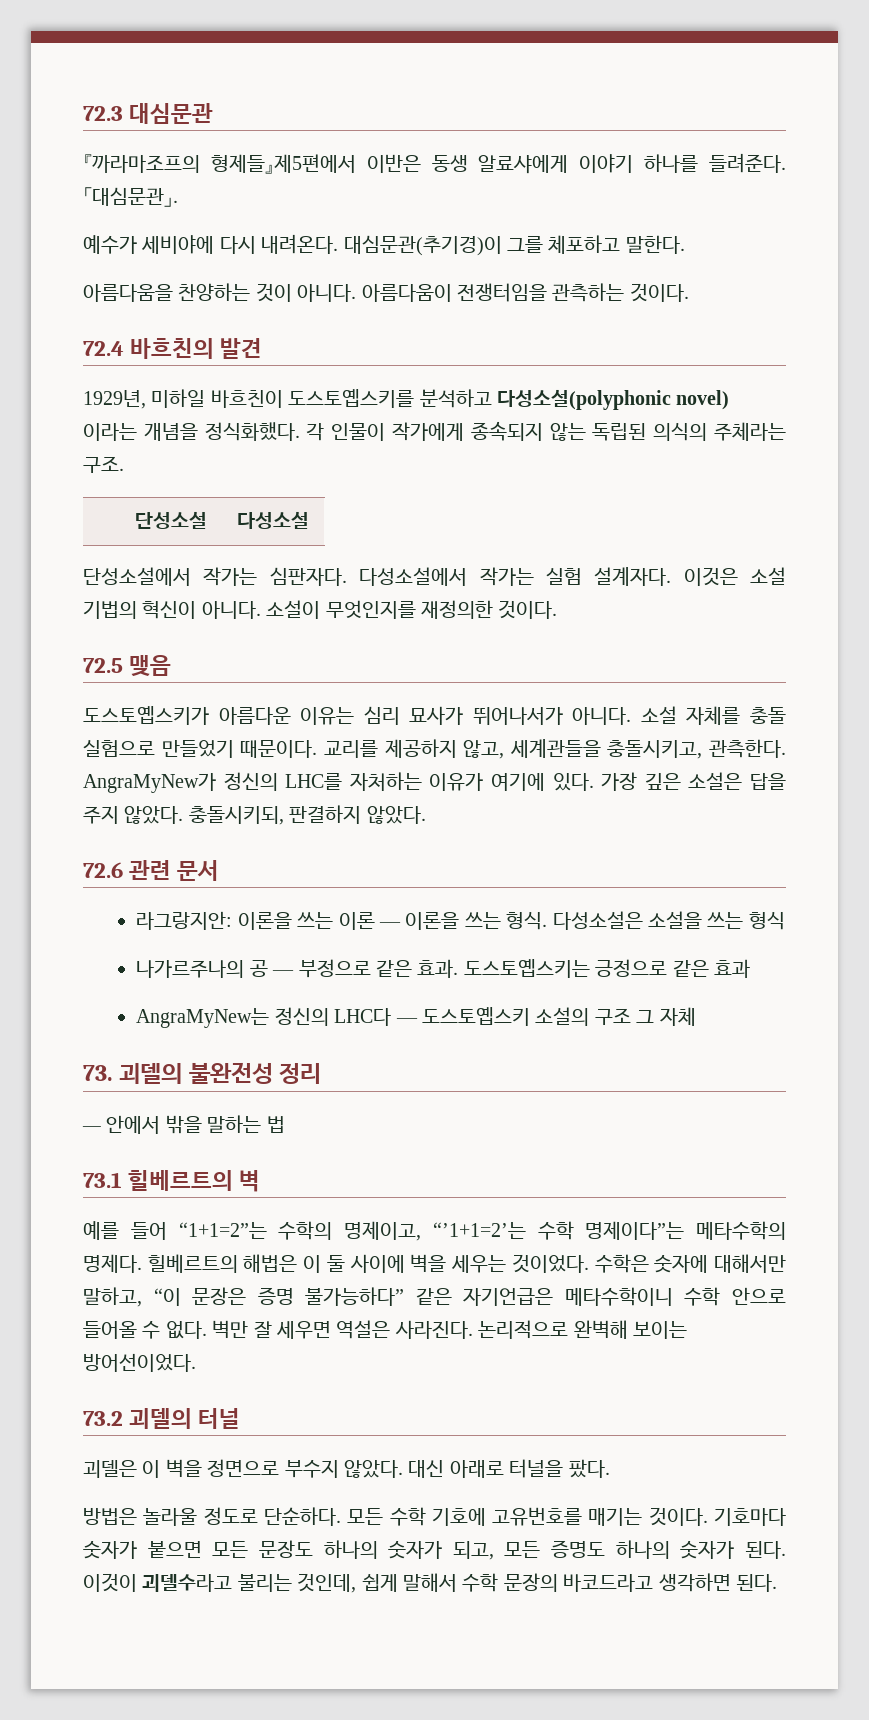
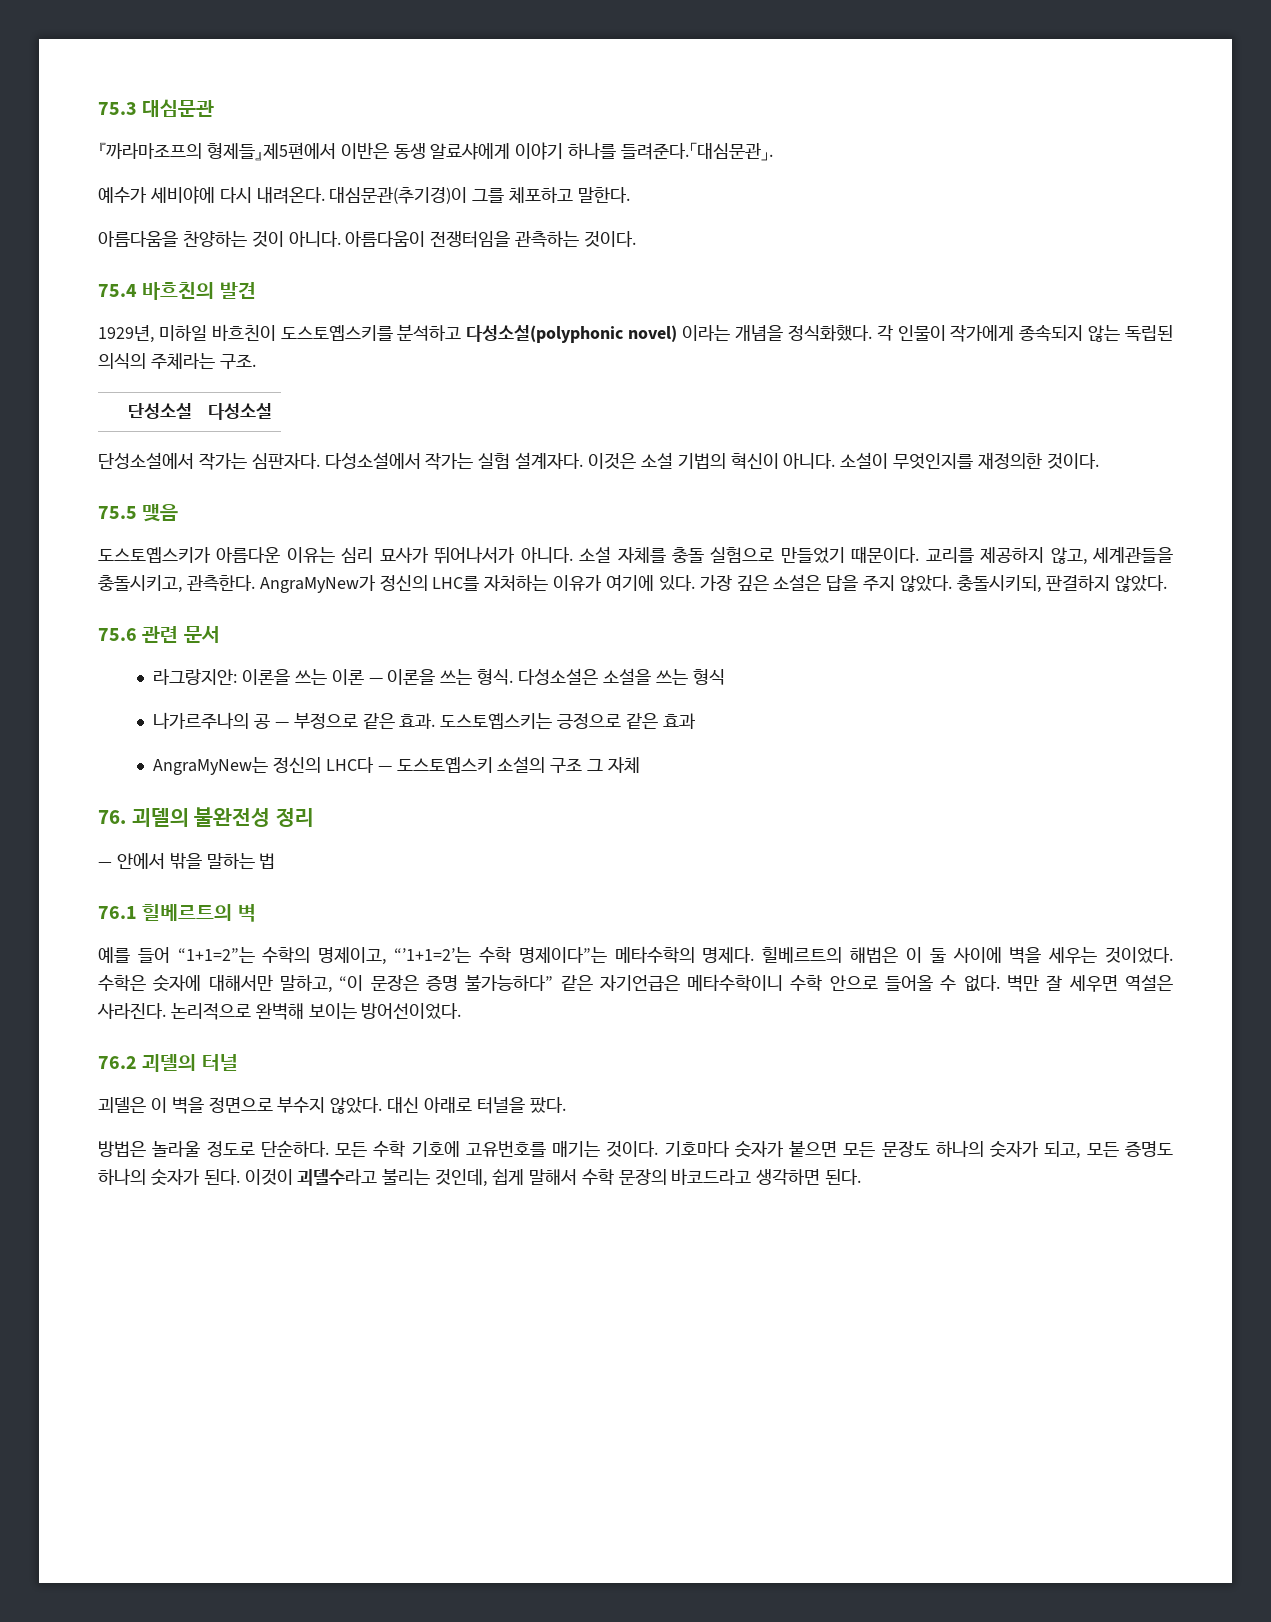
[83,106,123,121] 72.3 -> [98,102,137,115] 75.3
[83,341,124,356] 72.4 -> [98,284,137,297] 75.4
[83,658,123,673] 72.5 -> [98,506,137,519] 75.5
[83,862,123,878] 72.6 -> [98,628,137,641] 75.6
[83,1065,113,1081] 73. -> [98,810,126,824] 76.
[83,1172,122,1188] 73.1 -> [98,906,137,919] 76.1
[83,1411,123,1426] 73.2 -> [98,1056,137,1069] 76.2

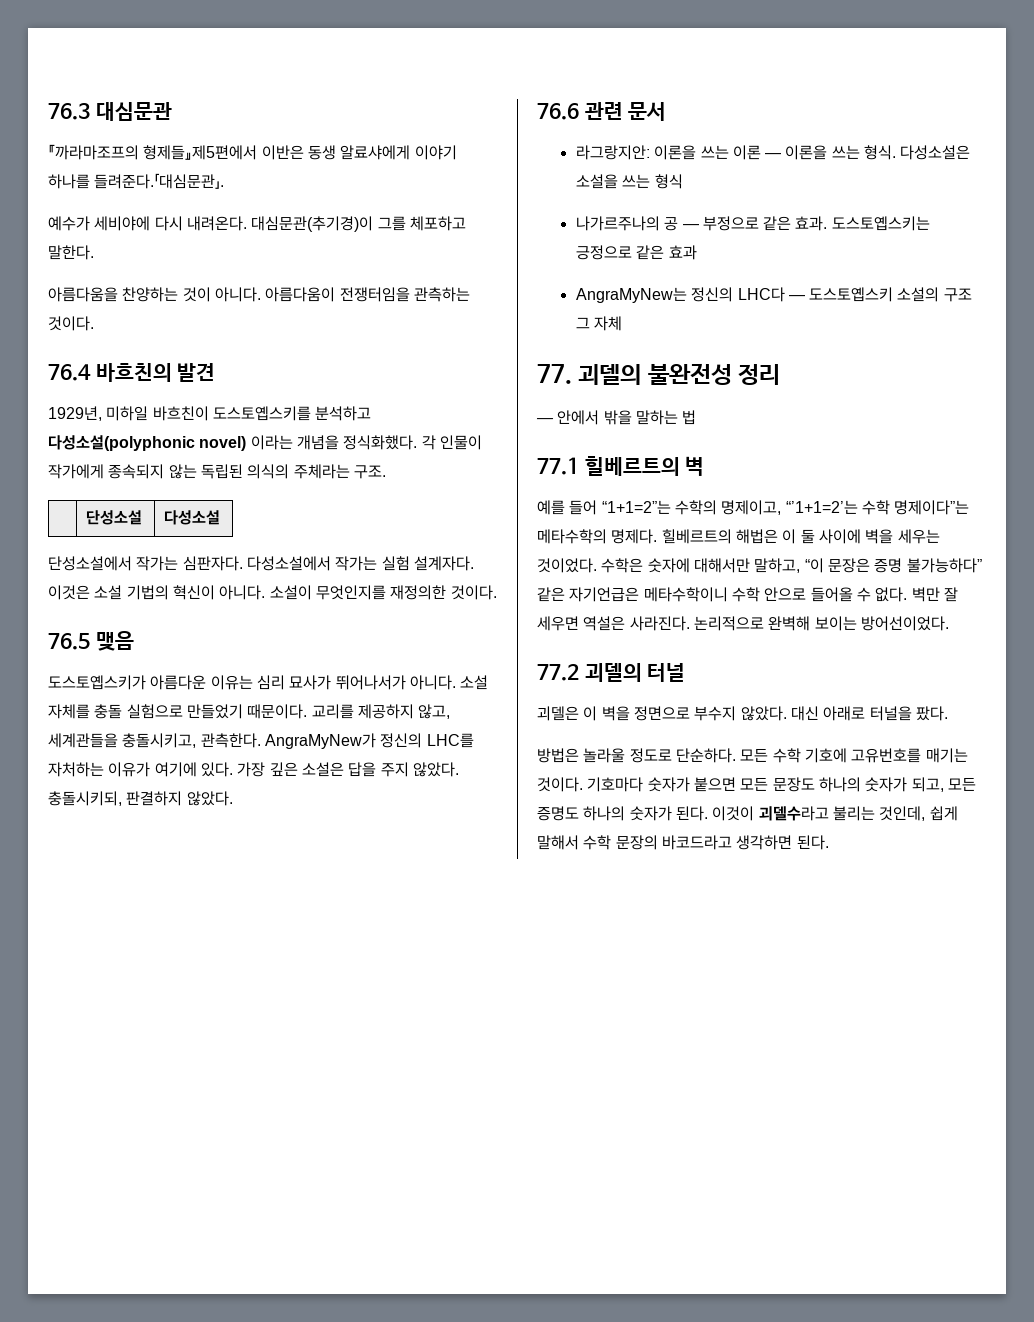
[98,102,137,115] 75.3 -> [48,103,90,120] 76.3
[98,284,137,297] 75.4 -> [48,364,91,381] 76.4
[98,506,137,519] 75.5 -> [48,633,90,650] 76.5
[98,628,137,641] 75.6 -> [537,103,579,120] 76.6
[98,810,126,824] 76. -> [537,364,572,384] 77.
[98,906,137,919] 76.1 -> [537,457,579,475] 77.1
[98,1056,137,1069] 76.2 -> [537,664,579,681] 77.2

